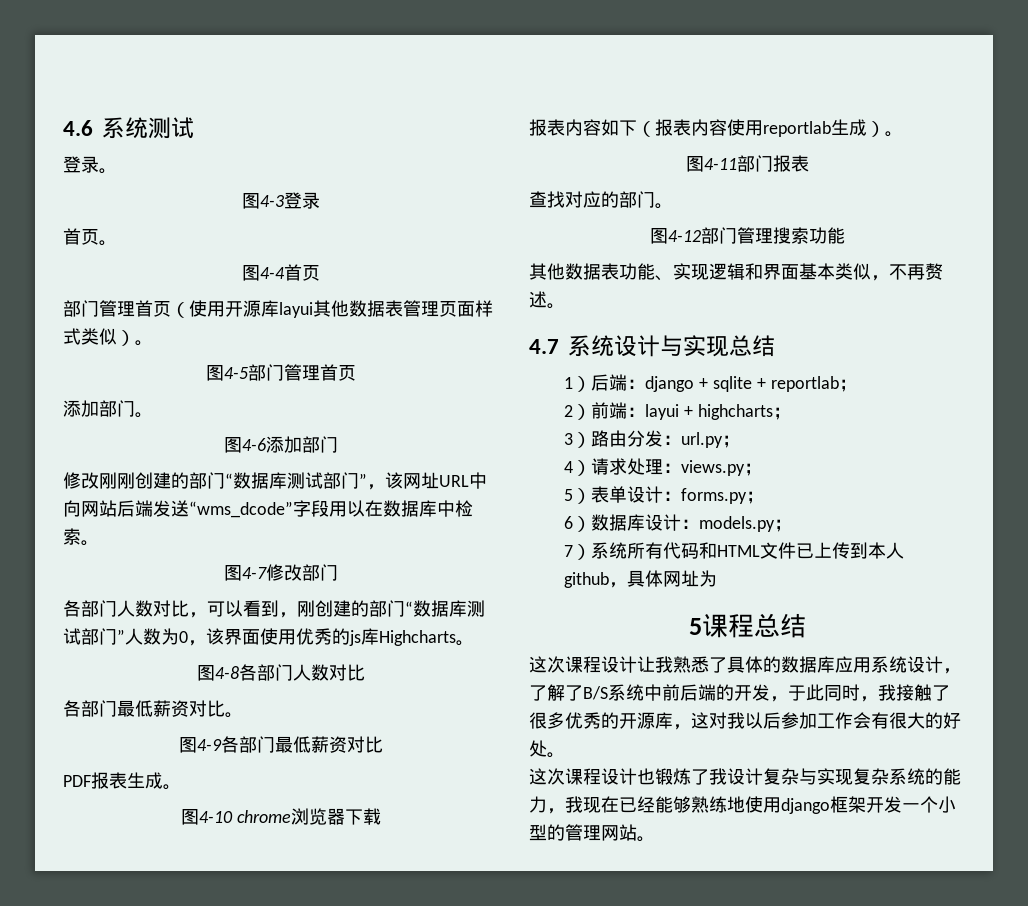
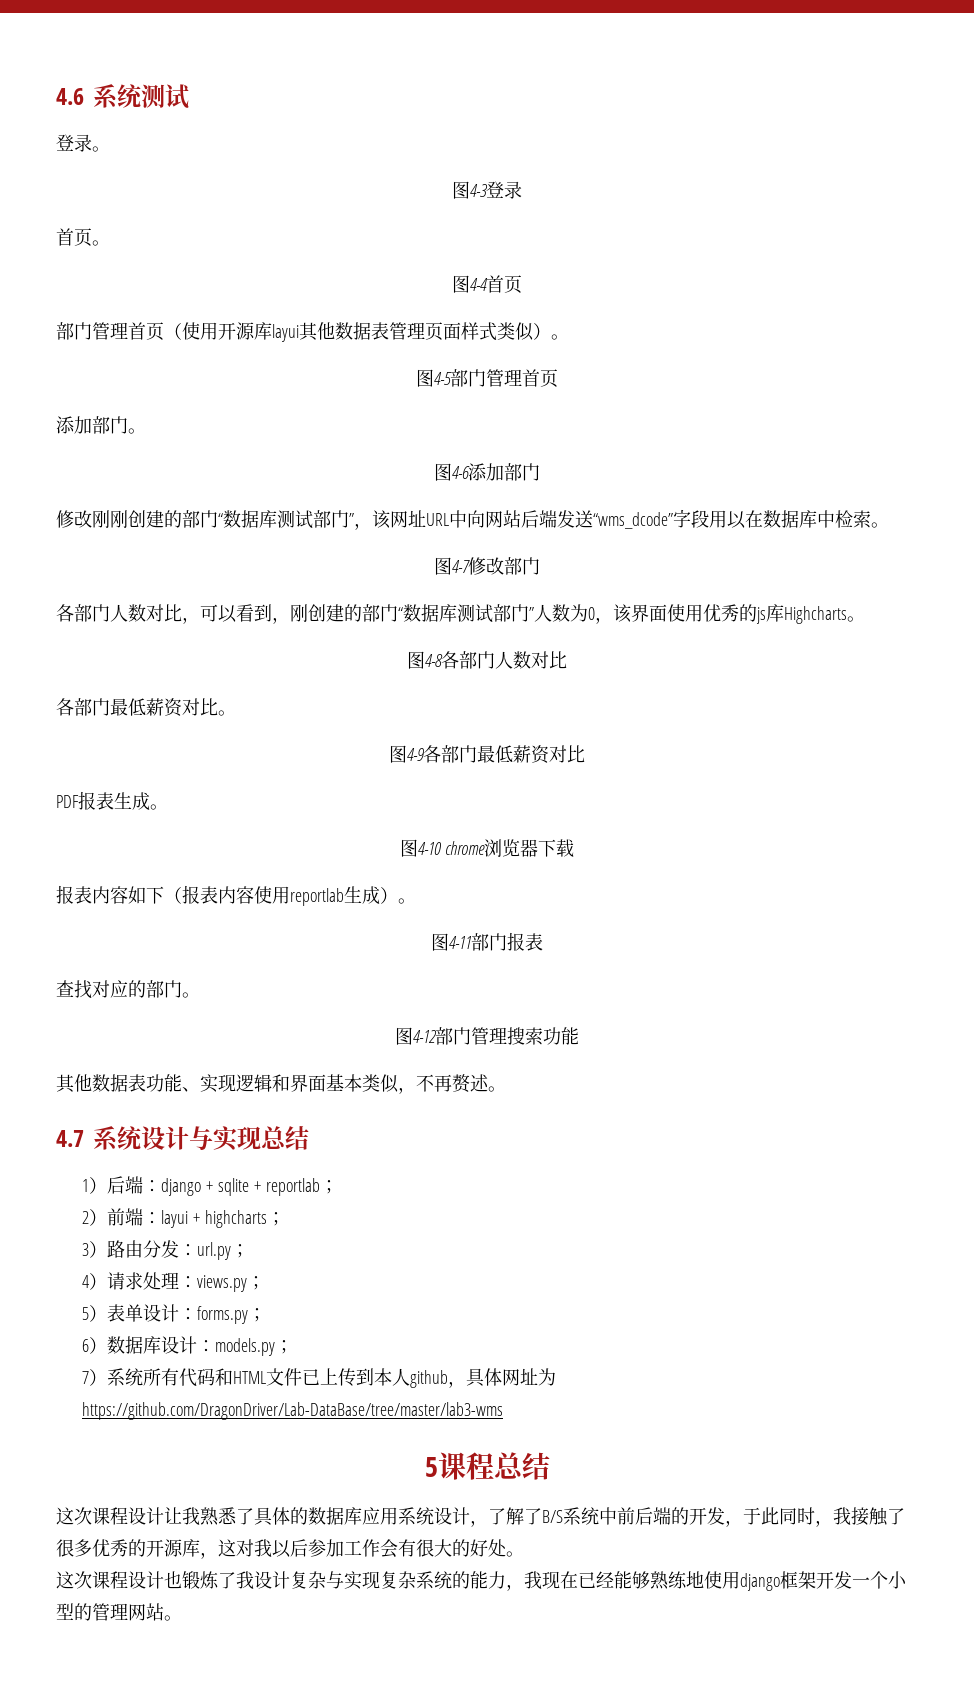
(718, 578) none -> [82,1402,504,1420] https://github.com/DragonDriver/Lab-DataBase/tree/master/lab3-wms

